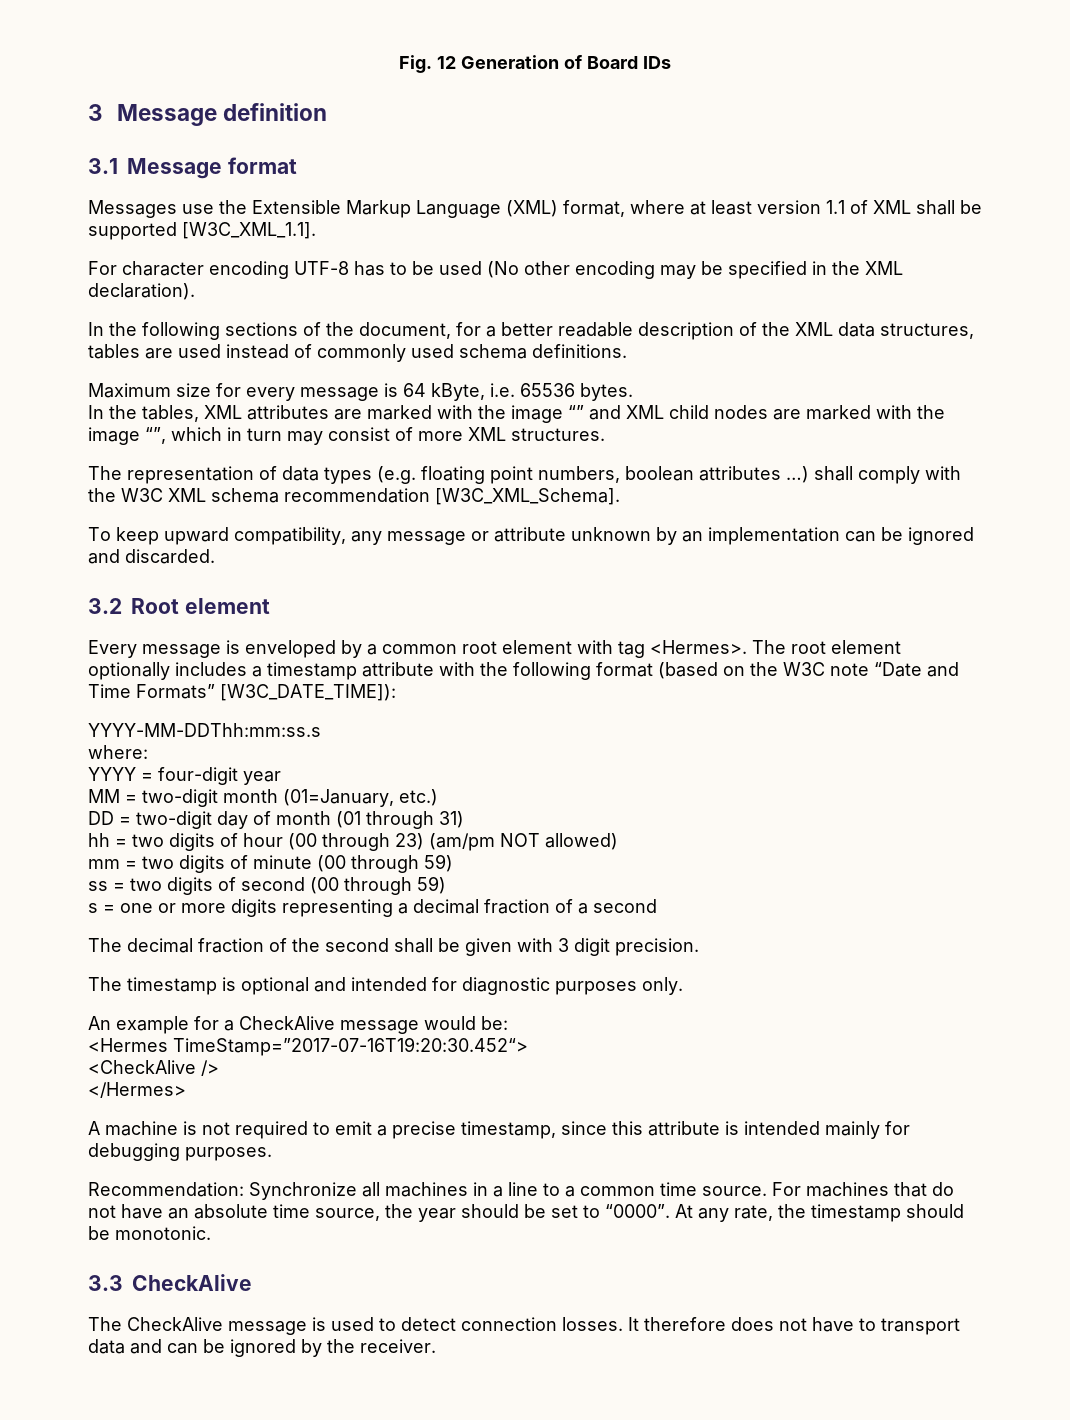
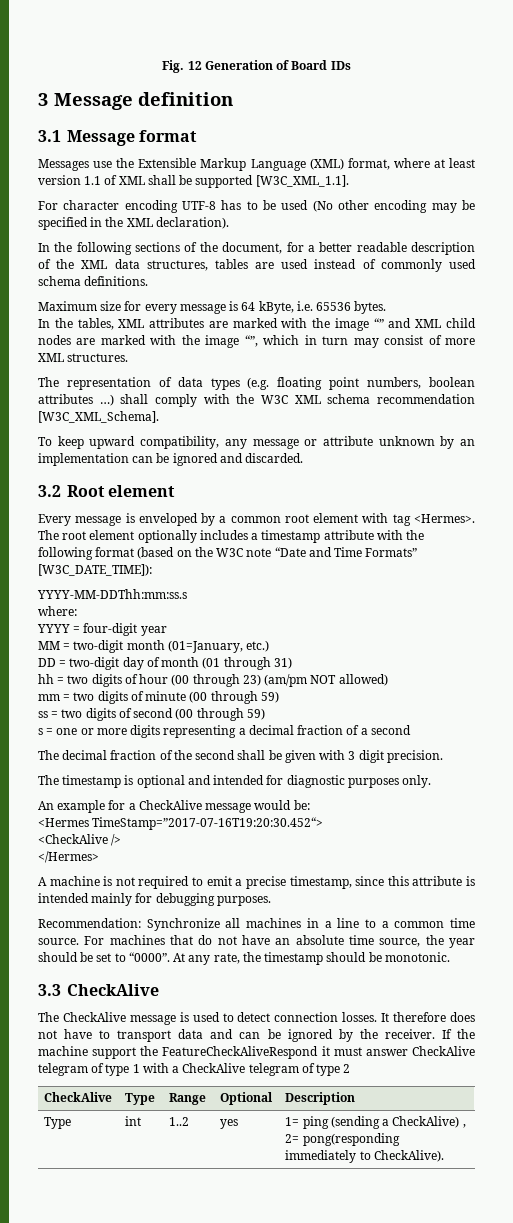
(436, 1346) none -> [441,1029,475,1039] [38,1046,476,1059] [38,1063,351,1076] [44,1092,113,1102] [125,1093,156,1105] [169,1093,207,1105] [220,1092,274,1105] [285,1092,356,1105] [44,1117,72,1129] [125,1116,142,1126] [169,1117,190,1126] [220,1119,239,1129] [285,1116,466,1129] [285,1133,400,1146] [285,1150,444,1163] If the machine support the FeatureCheckAliveRespond it must answer CheckAlive telegram of type 1 with a CheckAlive telegram of type 2 // CheckAlive | Type | Range | Optional | Description // Type | int | 1..2 | yes | 1= ping (sending a CheckAlive) , 2= pong(responding immediately to CheckAlive).

